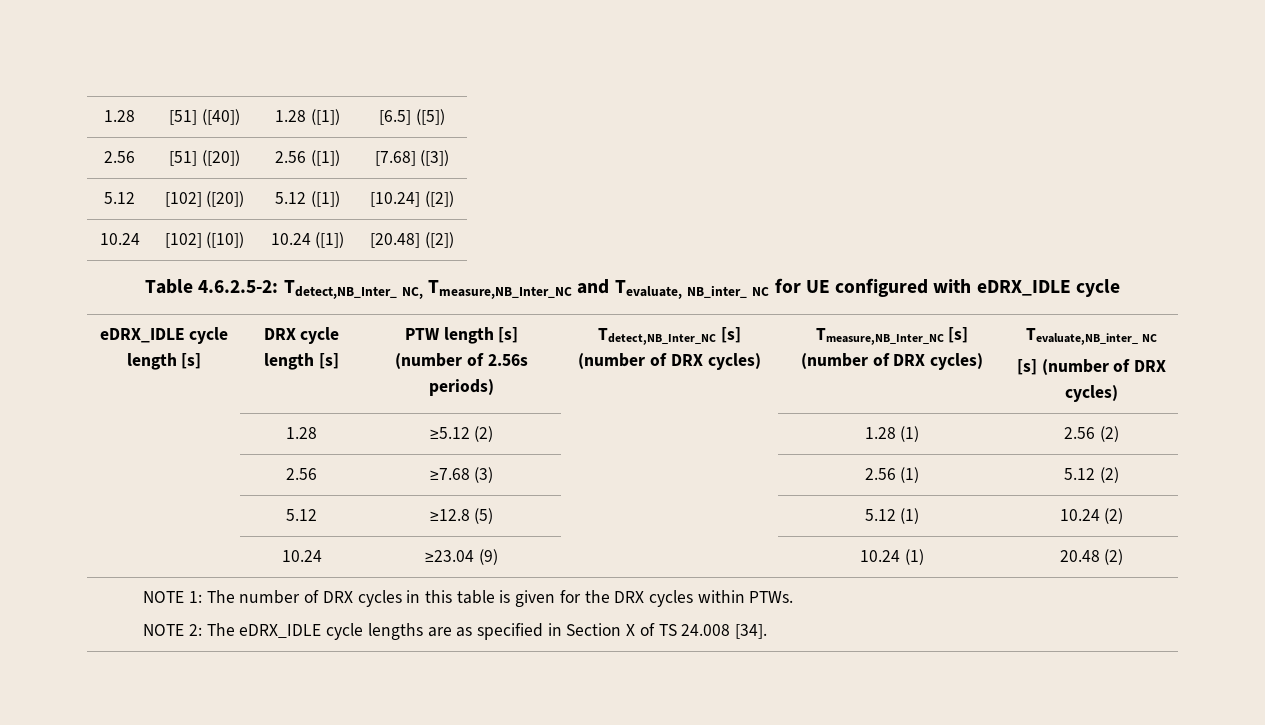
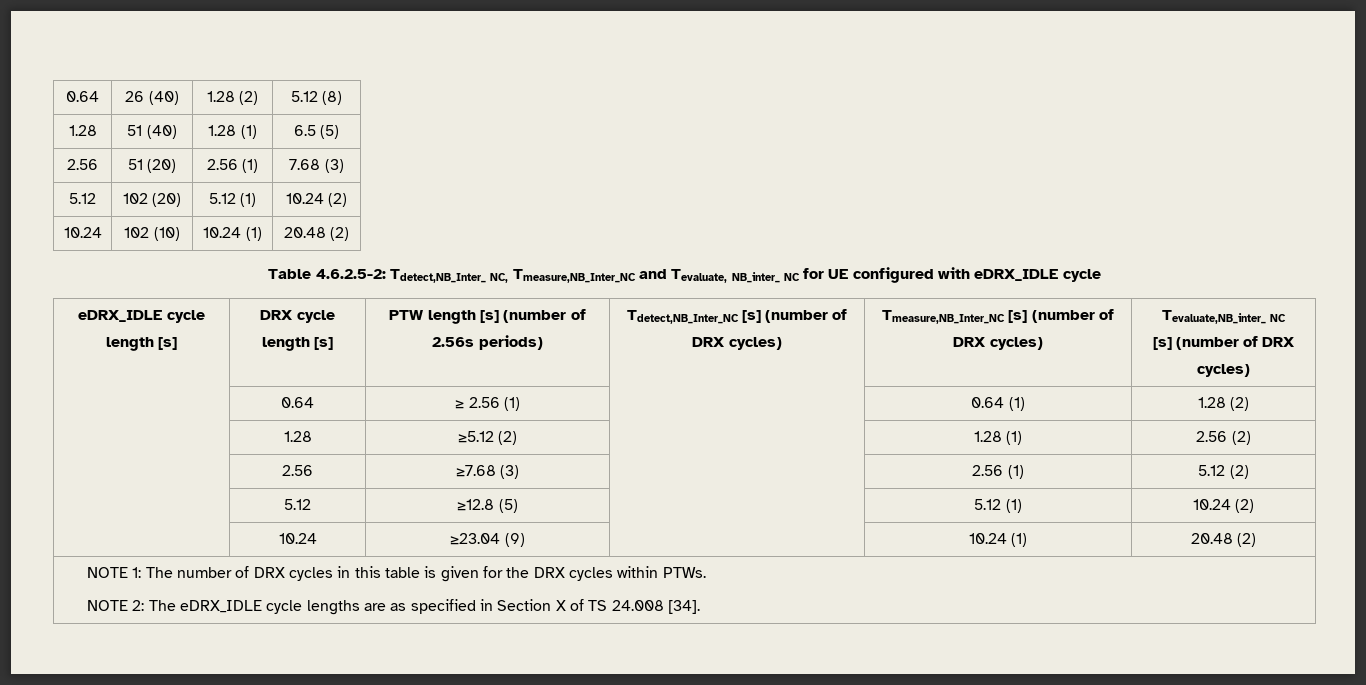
[104,110,135,122] [169,109,240,125] [275,109,340,125] [379,109,445,125] [104,151,135,163] [169,150,240,166] [275,150,340,166] [374,150,450,166] [104,192,135,204] [164,191,245,207] [275,191,340,207] [370,191,454,207] [99,233,140,245] [164,232,245,248] [270,232,345,248] [370,232,454,248] 1.28 | [51] ([40]) | 1.28 ([1]) | [6.5] ([5]) // 2.56 | [51] ([20]) | 2.56 ([1]) | [7.68] ([3]) // 5.12 | [102] ([20]) | 5.12 ([1]) | [10.24] ([2]) // 10.24 | [102] ([10]) | 10.24 ([1]) | [20.48] ([2]) -> [66,91,99,102] [125,91,179,105] [206,91,259,105] [290,91,343,105] [68,125,97,136] [127,125,177,139] [208,125,257,139] [293,125,340,139] [67,159,98,170] [127,159,177,173] [206,159,259,173] [289,159,344,173] [69,193,96,204] [122,193,182,207] [208,193,257,207] [285,193,348,207] [63,227,102,238] [124,227,180,241] [203,227,262,241] [283,227,350,241] 0.64 | 26 (40) | 1.28 (2) | 5.12 (8) // 1.28 | 51 (40) | 1.28 (1) | 6.5 (5) // 2.56 | 51 (20) | 2.56 (1) | 7.68 (3) // 5.12 | 102 (20) | 5.12 (1) | 10.24 (2) // 10.24 | 102 (10) | 10.24 (1) | 20.48 (2)
(1118, 393) none -> [281,397,314,408] [455,397,520,411] [971,397,1025,411] [1197,397,1250,411] // | 0.64 | ≥ 2.56 (1) | | 0.64 (1) | 1.28 (2)

